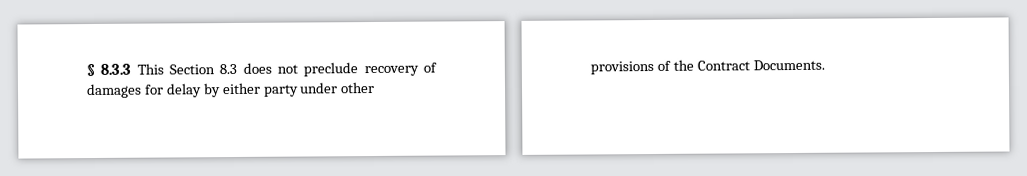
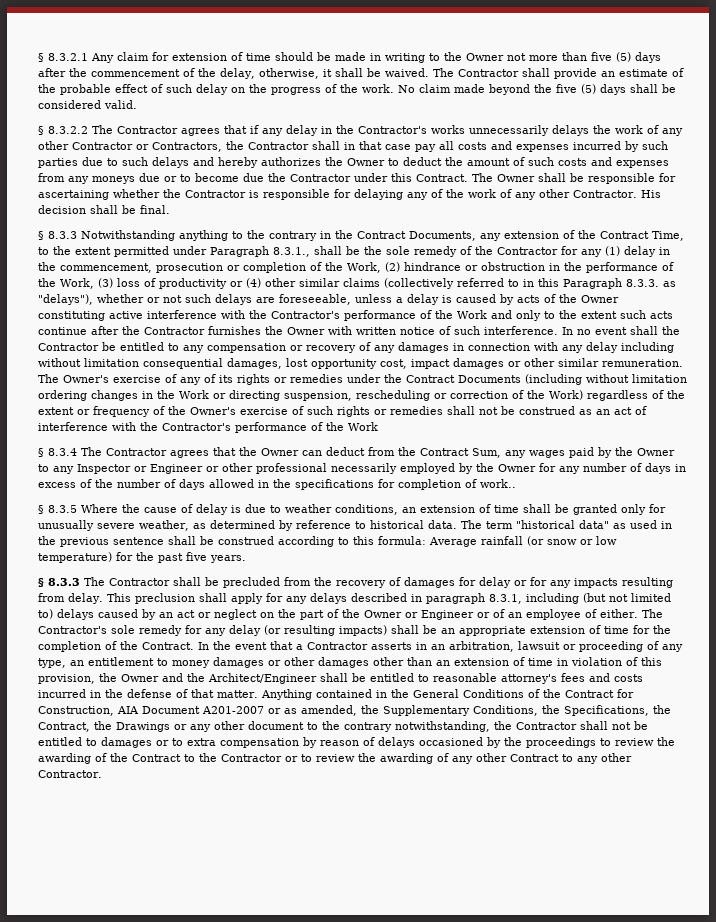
[86,62,359,77] § 8.3.3 This Section 8.3 does not preclude -> [38,52,661,63] [38,68,684,79] [38,84,676,95] [38,100,137,109] [38,125,683,136] [38,141,668,152] [38,157,669,168] [38,173,676,184] [38,189,661,200] [38,205,170,214] [38,230,684,241] [38,246,670,257] [38,262,674,273] [38,278,676,289] [38,294,619,305] [38,310,673,321] [38,326,680,335] [38,342,674,353] [38,358,683,369] [38,374,687,385] [38,390,685,401] [38,406,647,417] [38,422,378,433] [38,447,675,458] [38,463,686,474] [38,479,516,490] [38,504,666,515] [38,520,672,531] [38,536,617,547] [38,552,246,563] [38,577,332,588] § 8.3.2.1 Any claim for extension of time should be made in writing to the Owner not more than five (5) days after the commencement of the delay, otherwise, it shall be waived. The Contractor shall provide an estimate of the probable effect of such delay on the progress of the work. No claim made beyond the five (5) days shall be considered valid. // § 8.3.2.2 The Contractor agrees that if any delay in the Contractor's works unnecessarily delays the work of any other Contractor or Contractors, the Contractor shall in that case pay all costs and expenses incurred by such parties due to such delays and hereby authorizes the Owner to deduct the amount of such costs and expenses from any moneys due or to become due the Contractor under this Contract. The Owner shall be responsible for ascertaining whether the Contractor is responsible for delaying any of the work of any other Contractor. His decision shall be final. // § 8.3.3 Notwithstanding anything to the contrary in the Contract Documents, any extension of the Contract Time, to the extent permitted under Paragraph 8.3.1., shall be the sole remedy of the Contractor for any (1) delay in the commencement, prosecution or completion of the Work, (2) hindrance or obstruction in the performance of the Work, (3) loss of productivity or (4) other similar claims (collectively referred to in this Paragraph 8.3.3. as "delays"), whether or not such delays are foreseeable, unless a delay is caused by acts of the Owner constituting active interference with the Contractor's performance of the Work and only to the extent such acts continue after the Contractor furnishes the Owner with written notice of such interference. In no event shall the Contractor be entitled to any compensation or recovery of any damages in connection with any delay including without limitation consequential damages, lost opportunity cost, impact damages or other similar remuneration. The Owner's exercise of any of its rights or remedies under the Contract Documents (including without limitation ordering changes in the Work or directing suspension, rescheduling or correction of the Work) regardless of the extent or frequency of the Owner's exercise of such rights or remedies shall not be construed as an act of interference with the Contractor's performance of the Work // § 8.3.4 The Contractor agrees that the Owner can deduct from the Contract Sum, any wages paid by the Owner to any Inspector or Engineer or other professional necessarily employed by the Owner for any number of days in excess of the number of days allowed in the specifications for completion of work.. // § 8.3.5 Where the cause of delay is due to weather conditions, an extension of time shall be granted only for unusually severe weather, as determined by reference to historical data. The term "historical data" as used in the previous sentence shall be construed according to this formula: Average rainfall (or snow or low temperature) for the past five years. // § 8.3.3 The Contractor shall be precluded from the
[202,81,376,98] [590,59,825,75] by either party under other provisions of the Contract Documents. -> [514,577,673,588] [38,593,671,604] [38,609,663,620] [38,625,671,636] [38,641,683,652] [38,657,662,668] [38,673,643,684] [38,689,634,700] [38,705,671,716] [38,721,648,732] [38,737,675,748] [38,753,632,764] [38,770,102,778] or for any impacts resulting from delay. This preclusion shall apply for any delays described in paragraph 8.3.1, including (but not limited to) delays caused by an act or neglect on the part of the Owner or Engineer or of an employee of either. The Contractor's sole remedy for any delay (or resulting impacts) shall be an appropriate extension of time for the completion of the Contract. In the event that a Contractor asserts in an arbitration, lawsuit or proceeding of any type, an entitlement to money damages or other damages other than an extension of time in violation of this provision, the Owner and the Architect/Engineer shall be entitled to reasonable attorney's fees and costs incurred in the defense of that matter. Anything contained in the General Conditions of the Contract for Construction, AIA Document A201-2007 or as amended, the Supplementary Conditions, the Specifications, the Contract, the Drawings or any other document to the contrary notwithstanding, the Contractor shall not be entitled to damages or to extra compensation by reason of delays occasioned by the proceedings to review the awarding of the Contract to the Contractor or to review the awarding of any other Contract to any other Contractor.

